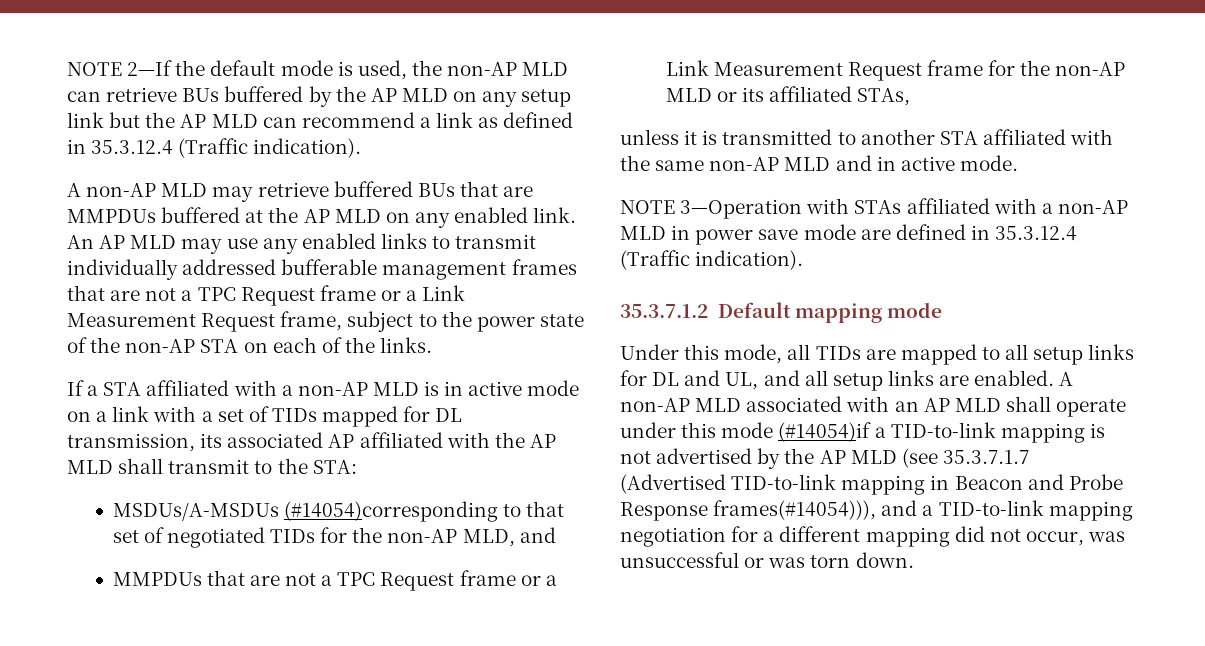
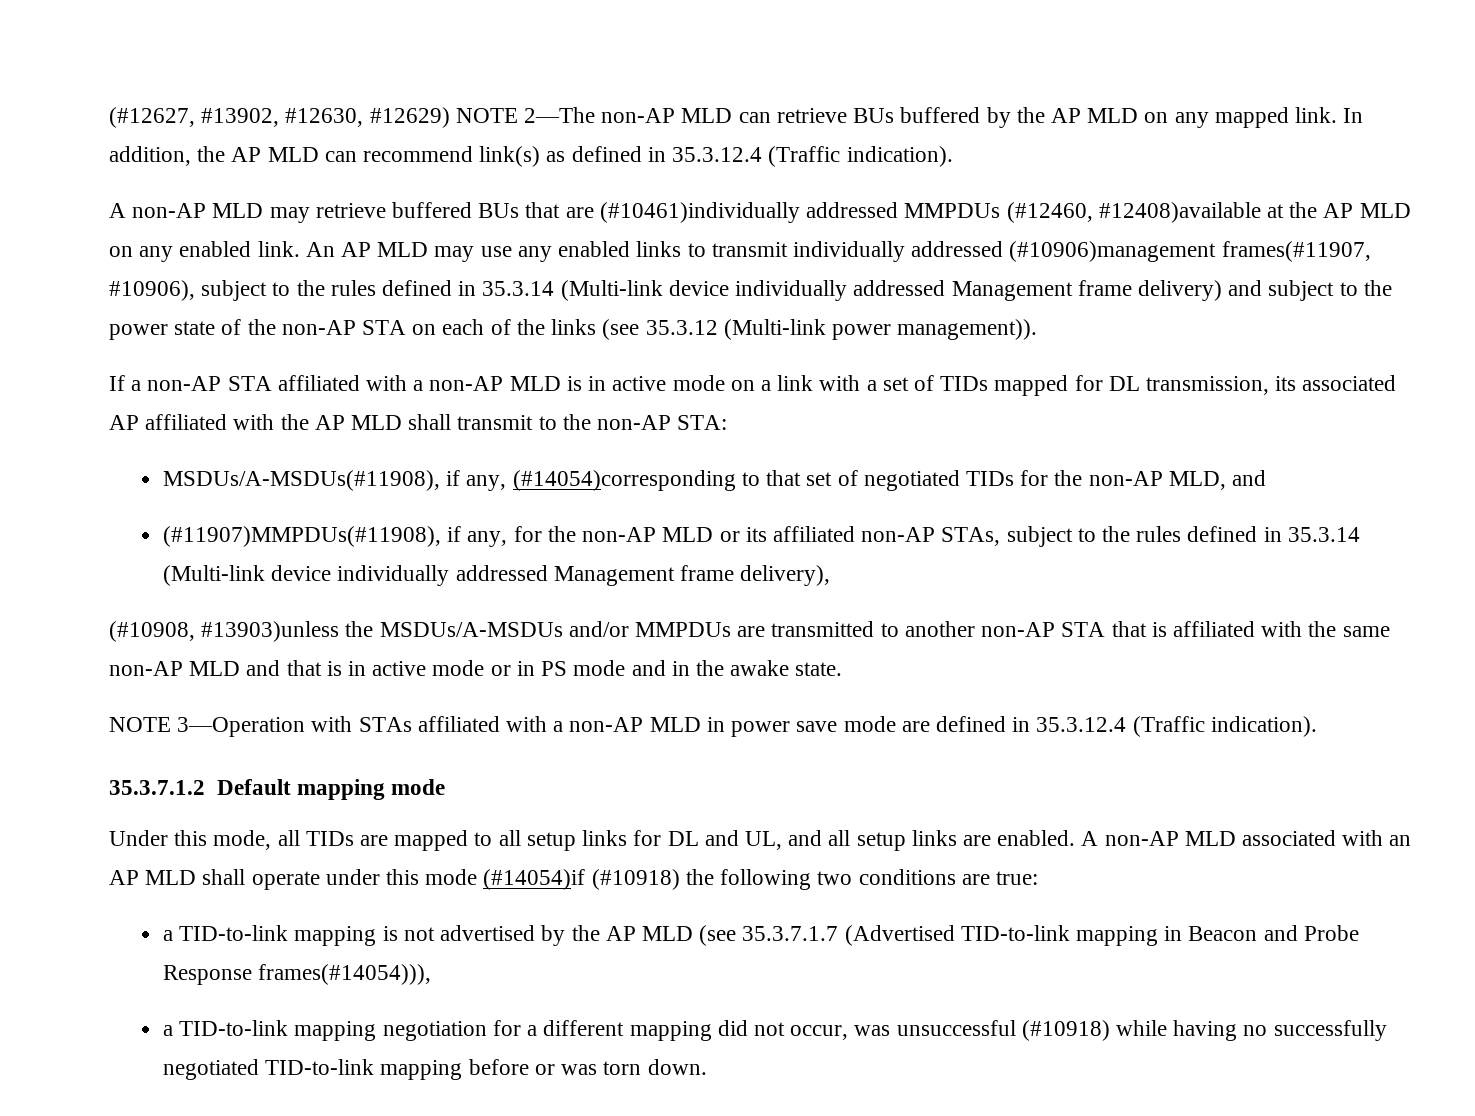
[67,60,442,80] NOTE 2—If the default mode is used, the -> [109,107,596,128] (#12627, #13902, #12630, #12629) NOTE 2—The
[521,89,572,107] [67,112,141,128] setup link but -> [1214,107,1364,128] [109,146,191,166] mapped link. In addition,
[419,112,474,128] a link -> [479,146,541,167] link(s)
[67,207,241,223] MMPDUs buffered -> [599,202,1261,223] (#10461)individually addressed MMPDUs (#12460, #12408)available
[281,259,577,280] [67,285,466,306] [67,311,343,332] bufferable management frames that are not a TPC Request frame or a Link Measurement Request frame, -> [1009,241,1371,262] [109,280,1263,301] (#10906)management frames(#11907, #10906), subject to the rules defined in 35.3.14 (Multi-link device individually addressed Management frame delivery) and
[380,337,433,353] links. -> [551,319,1038,340] links (see 35.3.12 (Multi-link power management)).
(99, 390) none -> [147,376,222,391] non-AP
(308, 466) none -> [597,415,672,430] non-AP
[112,503,279,521] MSDUs/A-MSDUs -> [163,470,507,491] MSDUs/A-MSDUs(#11908), if any,
[112,570,557,591] [665,60,984,81] MMPDUs that are not a TPC Request frame or a Link Measurement Request frame -> [163,526,508,547] (#11907)MMPDUs(#11908), if any,
(853, 94) none -> [861,527,936,542] non-AP
[620,129,978,145] // unless it is transmitted to another STA -> [1006,526,1360,547] [163,565,831,586] [109,621,1167,642] subject to the rules defined in 35.3.14 (Multi-link device individually addressed Management frame delivery), // (#10908, #13903)unless the MSDUs/A-MSDUs and/or MMPDUs are transmitted to another non-AP STA that is
[876,155,1018,171] in active mode. -> [286,660,843,676] that is in active mode or in PS mode and in the awake state.
(872, 432) none -> [591,869,1038,890] (#10918) the following two conditions are true: //
[881,500,918,516] and -> (432, 974) //
(739, 560) none -> [1021,1020,1387,1041] [163,1059,529,1080] (#10918) while having no successfully negotiated TID-to-link mapping before

